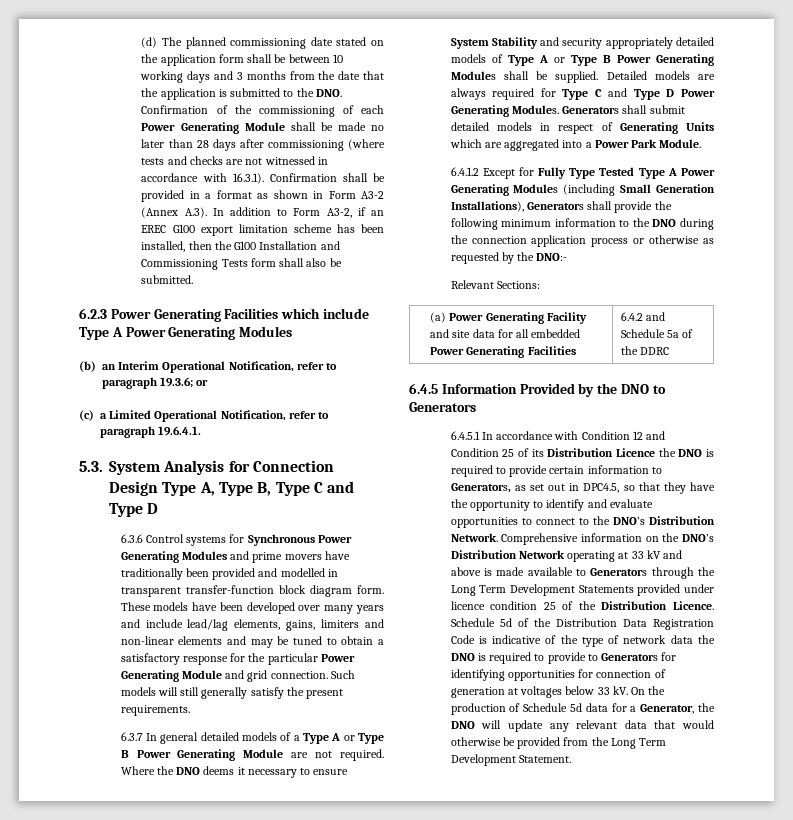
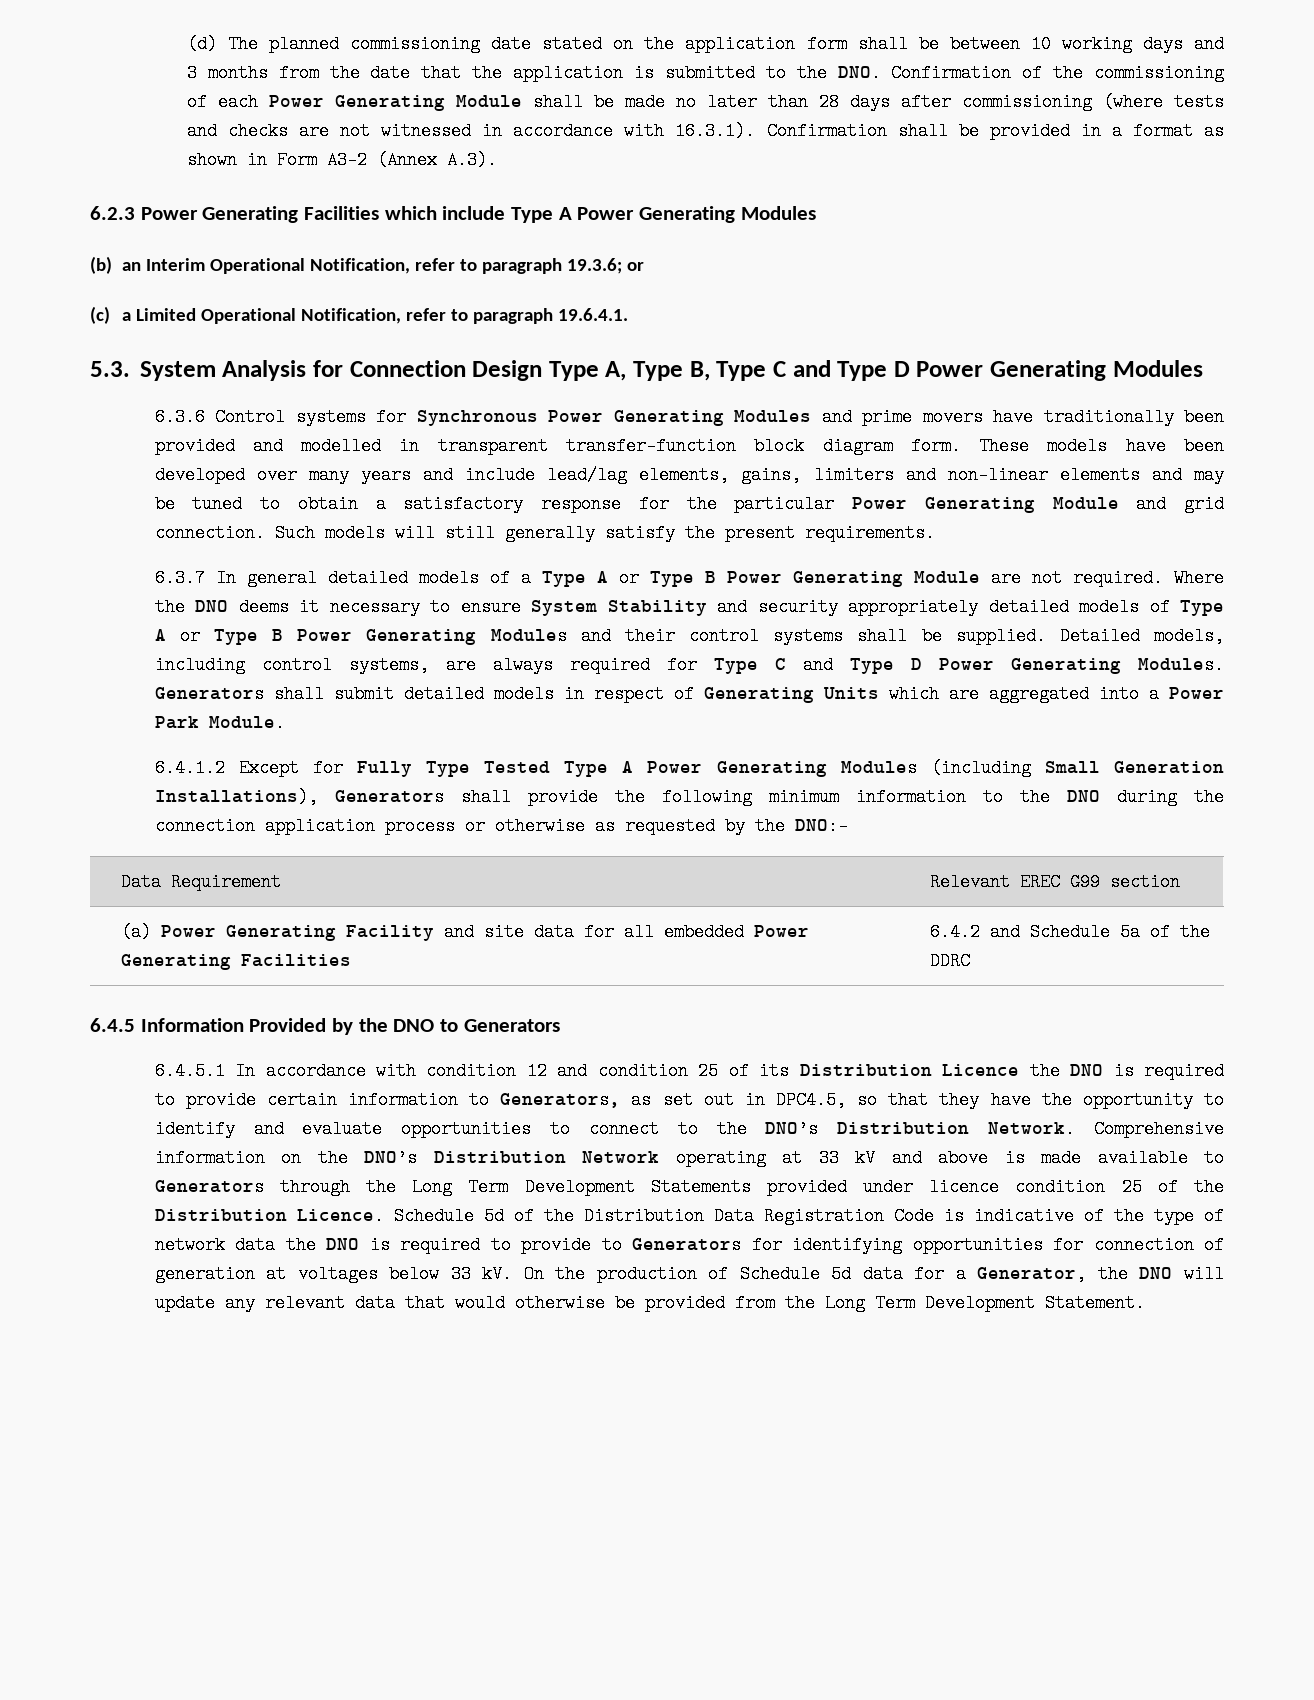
[212,207,384,218] [141,224,384,236] [141,241,340,252] [141,258,342,270] [141,275,194,284] In addition to Form A3-2, if an EREC G100 export limitation scheme has been installed, then the G100 Installation and Commissioning Tests form shall also be submitted. -> (497, 160) none
(159, 508) none -> [916,360,1203,381] Power Generating Modules
[503,71,690,83] shall be supplied. Detailed models -> [580,627,1225,645] [154,656,429,674] and their control systems shall be supplied. Detailed models, including control systems,
[450,280,540,289] // Relevant Sections: -> [121,873,282,891] [929,873,1180,891] // Data Requirement | Relevant EREC G99 section
[581,431,630,440] Condition -> [426,1062,517,1080] condition
[450,448,499,457] Condition -> [597,1062,688,1080] condition

